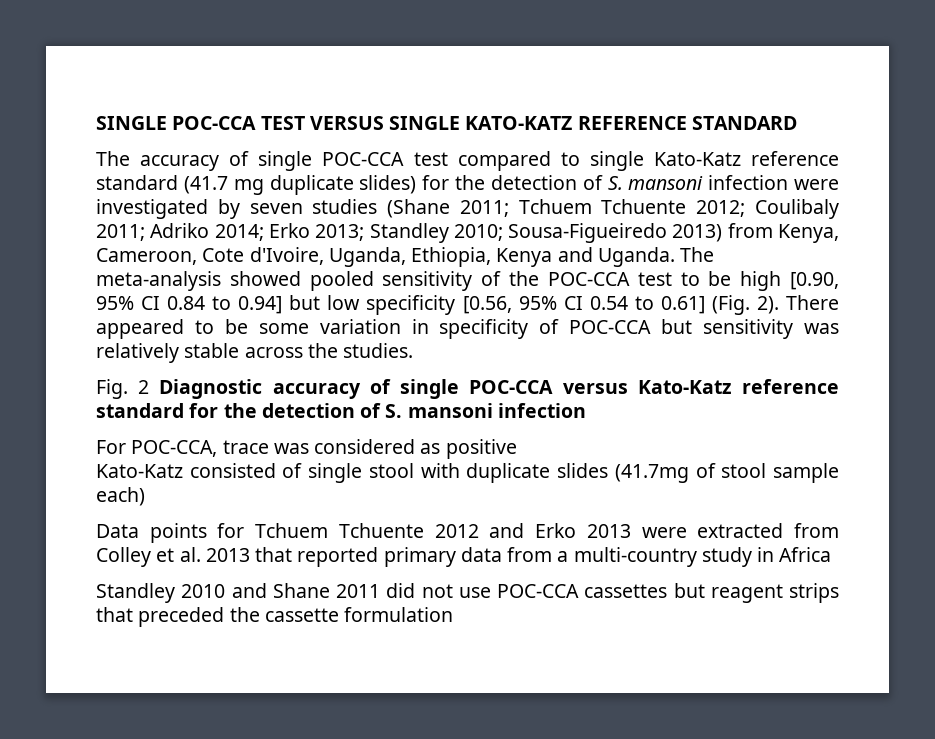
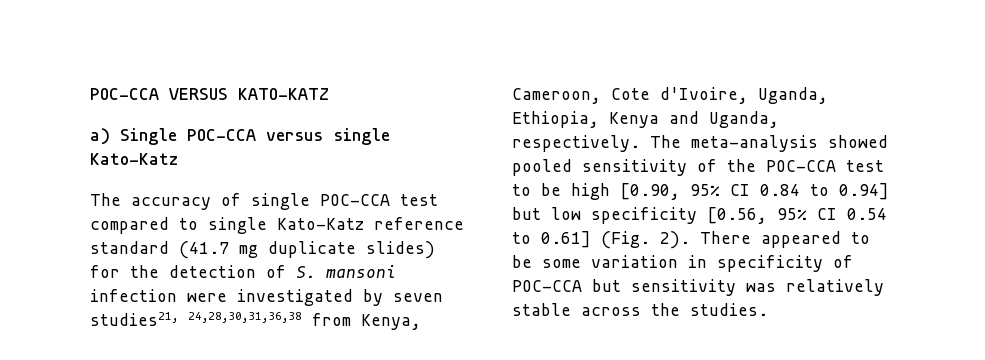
[96,116,797,130] SINGLE POC-CCA TEST VERSUS SINGLE KATO-KATZ REFERENCE STANDARD -> [90,88,329,100] [90,128,390,145] [90,153,178,165] POC-CCA VERSUS KATO-KATZ // a) Single POC-CCA versus single Kato-Katz
[312,199,839,219] [96,223,723,243] studies (Shane 2011; Tchuem Tchuente 2012; Coulibaly 2011; Adriko 2014; Erko 2013; Standley 2010; Sousa-Figueiredo 2013) -> [90,312,302,326] studies21, 24,28,30,31,36,38
[597,247,675,267] Uganda. -> [709,111,779,128] [512,135,640,152] Uganda, respectively.
[96,379,839,399] [96,403,586,418] [96,439,517,459] [96,463,840,483] [96,487,145,506] [96,523,840,543] [96,547,832,567] [96,583,839,603] [96,607,454,627] // Fig. 2 Diagnostic accuracy of single POC-CCA versus Kato-Katz reference standard for the detection of S. mansoni infection // For POC-CCA, trace was considered as positive // Kato-Katz consisted of single stool with duplicate slides (41.7mg of stool sample each) // Data points for Tchuem Tchuente 2012 and Erko 2013 were extracted from Colley et al. 2013 that reported primary data from a multi-country study in Africa // Standley 2010 and Shane 2011 did not use POC-CCA cassettes but reagent strips that preceded the cassette formulation -> (768, 309) none

